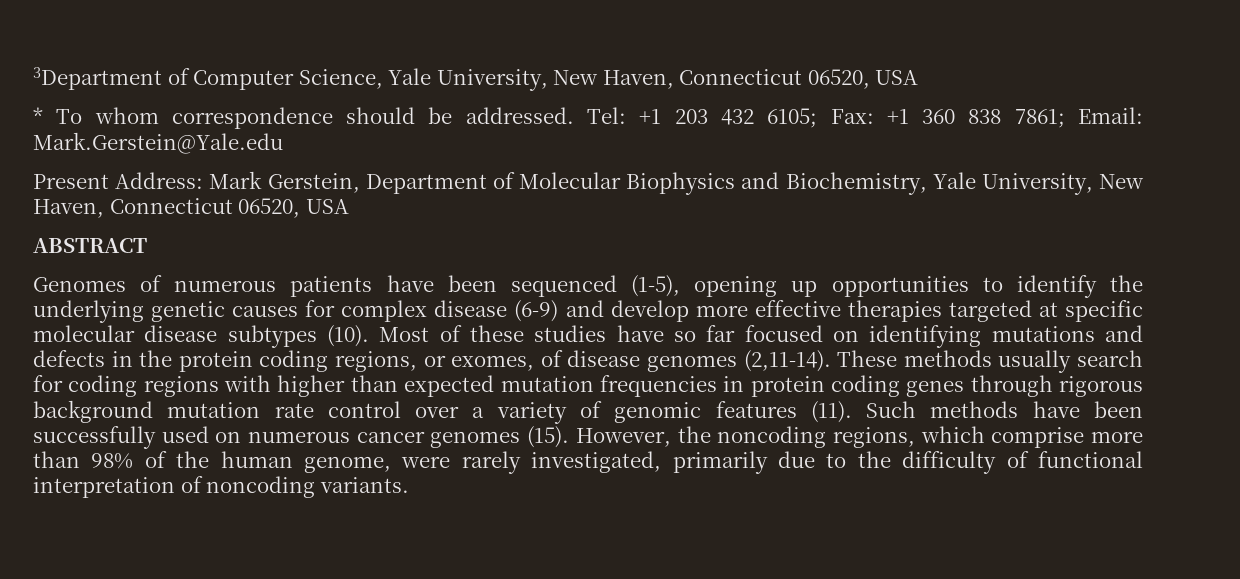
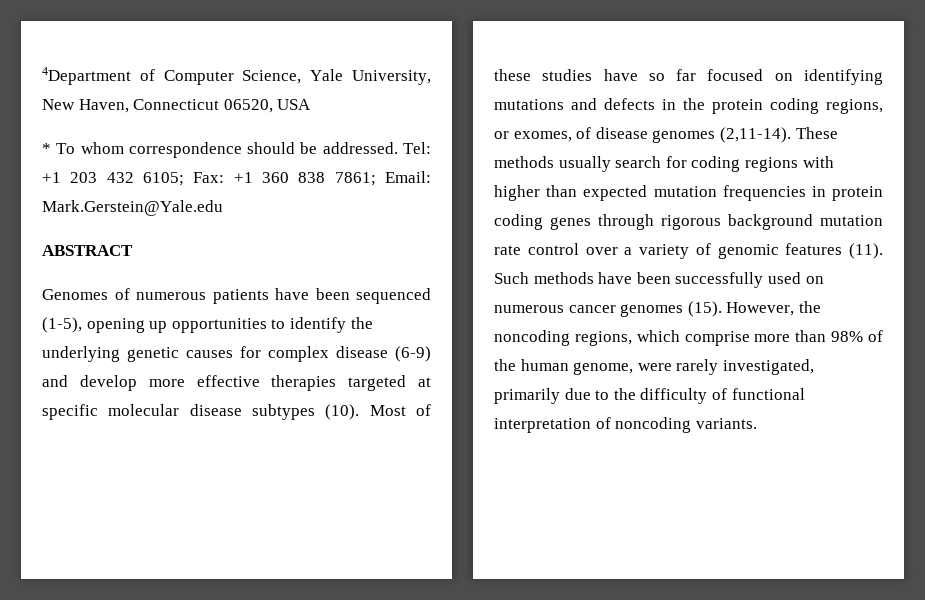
[33,67,162,90] 3Department -> [42,67,131,85] 4Department
[33,171,1144,195] [33,198,349,218] // Present Address: Mark Gerstein, Department of Molecular Biophysics and Biochemistry, Yale University, New Haven, Connecticut 06520, USA -> (223, 208) none

